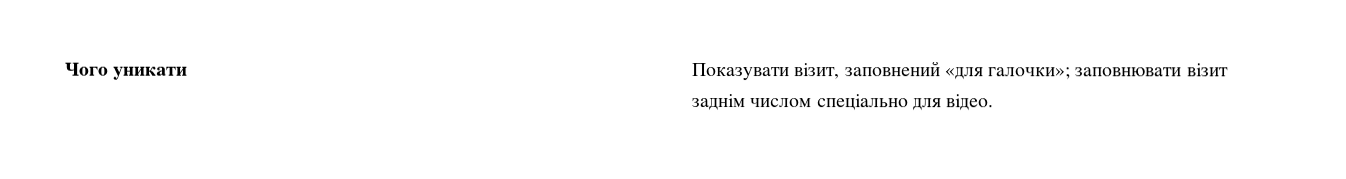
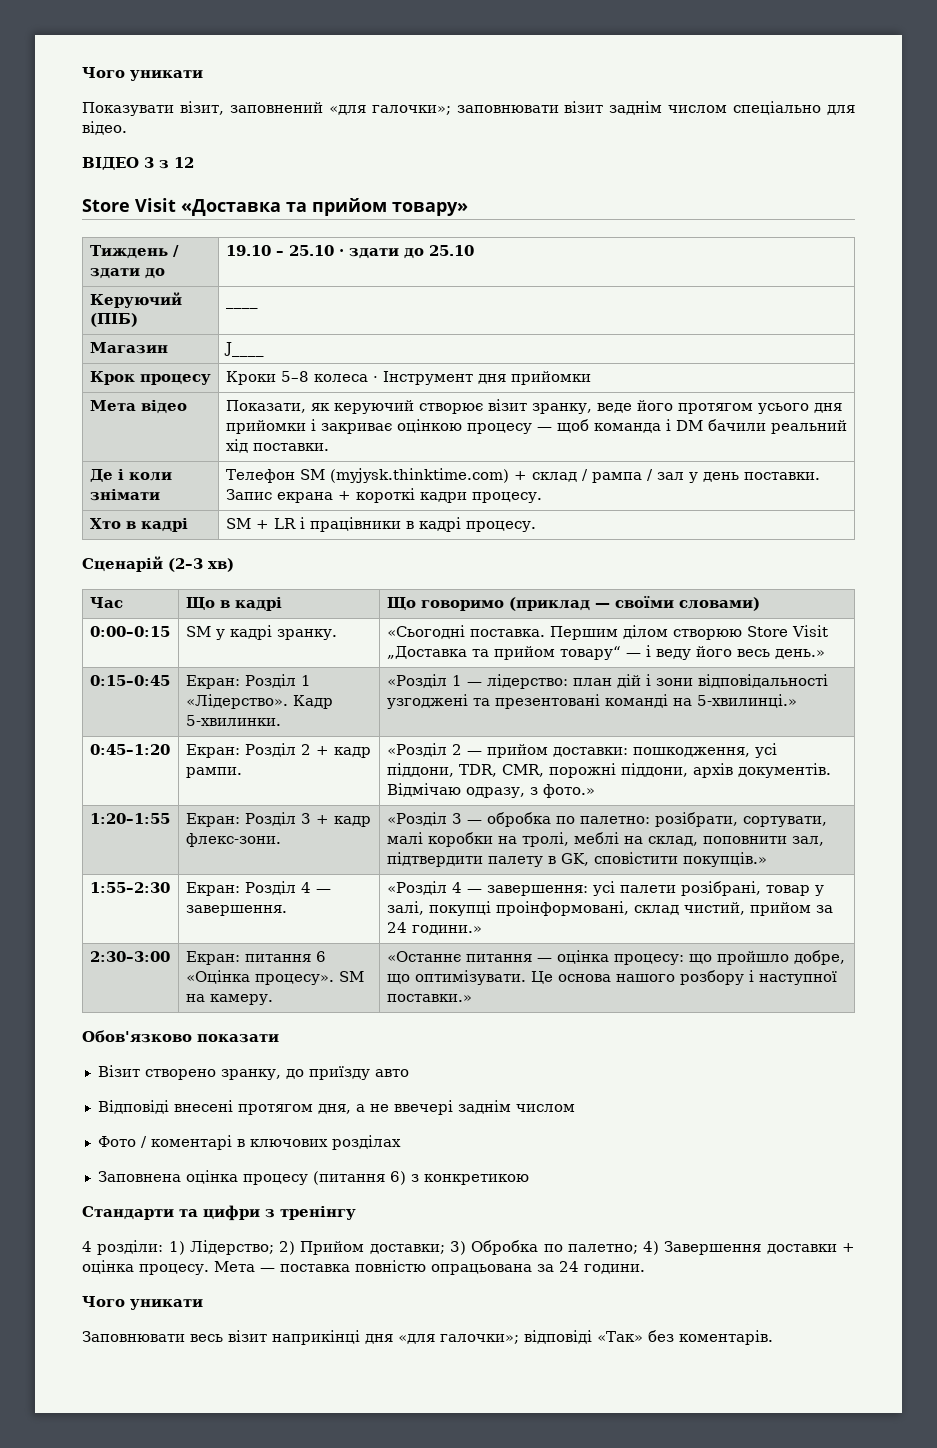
(994, 102) none -> [82,157,194,170] [82,198,468,216] [89,245,179,259] [89,268,165,279] [225,245,474,259] [89,292,182,308] [89,313,138,327] [225,305,258,309] [89,342,168,354] [223,342,264,357] [89,371,211,385] [225,371,591,385] [89,400,187,414] [225,399,842,414] [225,419,847,434] [225,439,329,453] [89,469,172,482] [89,489,160,501] [225,468,820,483] [225,488,542,503] [89,518,188,532] [225,517,536,532] [82,556,234,572] [89,597,123,608] [185,597,282,611] [386,596,760,611] [89,626,170,637] [185,625,337,640] [386,625,828,640] [386,645,825,660] [89,675,170,686] [185,674,311,689] [185,694,333,709] [185,715,281,726] [386,674,828,689] [386,694,797,709] [89,744,170,755] [185,743,371,758] [185,767,242,778] [386,743,777,758] [386,763,831,778] [386,783,595,798] [89,813,170,824] [185,812,371,827] [185,833,281,847] [386,812,827,827] [386,832,824,847] [386,852,767,867] [89,882,170,893] [185,881,331,896] [185,905,287,916] [386,881,824,896] [386,901,833,916] [386,922,482,935] [89,951,170,962] [185,951,326,965] [185,970,364,985] [185,994,273,1005] [386,950,845,965] [386,970,837,985] [386,994,472,1002] [82,1030,279,1043] [97,1065,409,1080] [97,1100,575,1115] [97,1135,401,1150] [97,1170,529,1185] [82,1205,356,1221] [82,1240,856,1255] [82,1260,645,1275] [82,1296,203,1310] [82,1330,773,1345] // ВІДЕО 3 з 12 // Store Visit «Доставка та прийом товару» // Тиждень / здати до | 19.10 – 25.10 · здати до 25.10 // Керуючий (ПІБ) | ____ // Магазин | J____ // Крок процесу | Кроки 5–8 колеса · Інструмент дня прийомки // Мета відео | Показати, як керуючий створює візит зранку, веде його протягом усього дня прийомки і закриває оцінкою процесу — щоб команда і DM бачили реальний хід поставки. // Де і коли знімати | Телефон SM (myjysk.thinktime.com) + склад / рампа / зал у день поставки. Запис екрана + короткі кадри процесу. // Хто в кадрі | SM + LR і працівники в кадрі процесу. // Сценарій (2–3 хв) // Час | Що в кадрі | Що говоримо (приклад — своїми словами) // 0:00–0:15 | SM у кадрі зранку. | «Сьогодні поставка. Першим ділом створюю Store Visit „Доставка та прийом товару“ — і веду його весь день.» // 0:15–0:45 | Екран: Розділ 1 «Лідерство». Кадр 5-хвилинки. | «Розділ 1 — лідерство: план дій і зони відповідальності узгоджені та презентовані команді на 5-хвилинці.» // 0:45–1:20 | Екран: Розділ 2 + кадр рампи. | «Розділ 2 — прийом доставки: пошкодження, усі піддони, TDR, CMR, порожні піддони, архів документів. Відмічаю одразу, з фото.» // 1:20–1:55 | Екран: Розділ 3 + кадр флекс-зони. | «Розділ 3 — обробка по палетно: розібрати, сортувати, малі коробки на тролі, меблі на склад, поповнити зал, підтвердити палету в GK, сповістити покупців.» // 1:55–2:30 | Екран: Розділ 4 — завершення. | «Розділ 4 — завершення: усі палети розібрані, товар у залі, покупці проінформовані, склад чистий, прийом за 24 години.» // 2:30–3:00 | Екран: питання 6 «Оцінка процесу». SM на камеру. | «Останнє питання — оцінка процесу: що пройшло добре, що оптимізувати. Це основа нашого розбору і наступної поставки.» // Обов'язково показати // Візит створено зранку, до приїзду авто // Відповіді внесені протягом дня, а не ввечері заднім числом // Фото / коментарі в ключових розділах // Заповнена оцінка процесу (питання 6) з конкретикою // Стандарти та цифри з тренінгу // 4 розділи: 1) Лідерство; 2) Прийом доставки; 3) Обробка по палетно; 4) Завершення доставки + оцінка процесу. Мета — поставка повністю опрацьована за 24 години. // Чого уникати // Заповнювати весь візит наприкінці дня «для галочки»; відповіді «Так» без коментарів.

